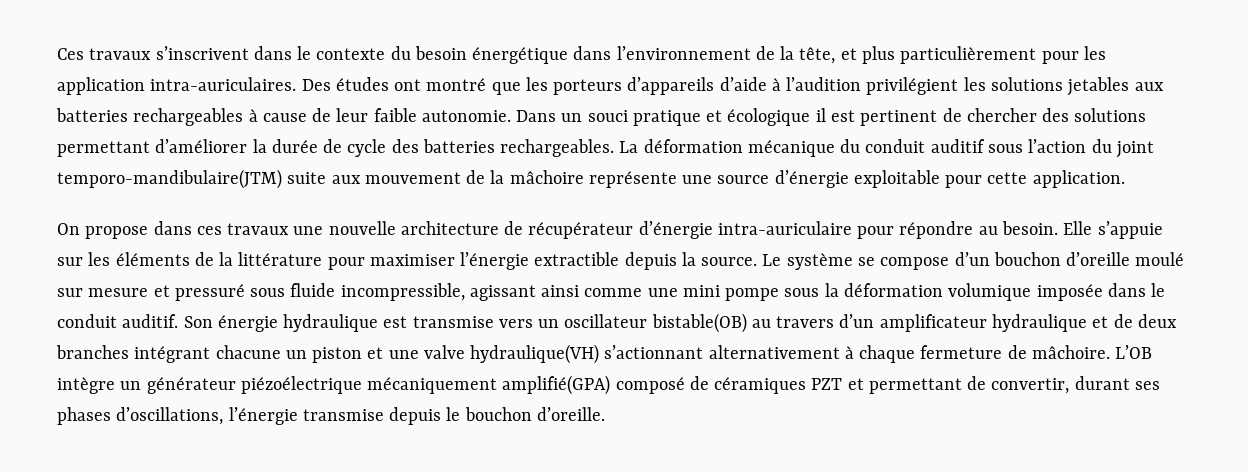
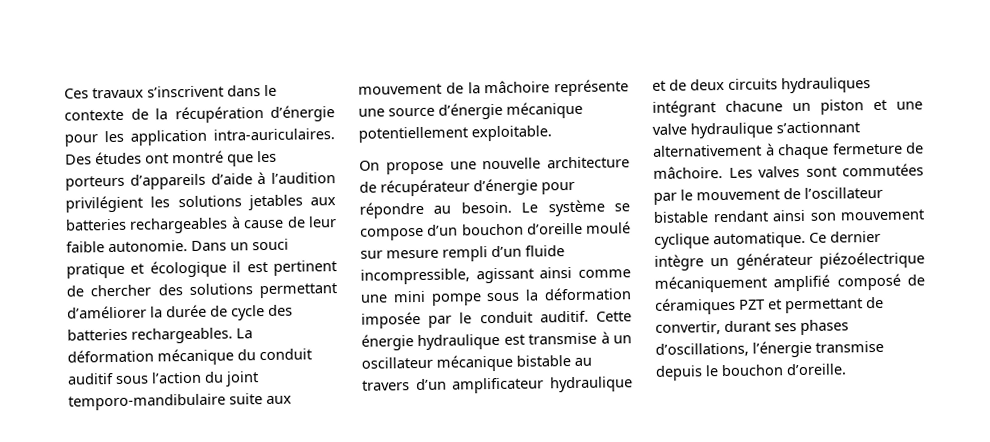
[390,46,1037,64] du besoin énergétique dans l’environnement de la tête, et plus particulièrement -> [130,105,335,124] de la récupération d’énergie
[57,169,282,189] temporo-mandibulaire(JTM) -> [68,393,226,411] temporo-mandibulaire
[853,170,1125,188] exploitable pour cette application. -> [506,101,583,119] [358,125,552,143] mécanique potentiellement exploitable.
[153,221,290,235] dans ces travaux -> (444, 168) none
[717,221,852,235] intra-auriculaire -> (538, 187) none
[1063,221,1163,239] [57,252,758,270] Elle s’appuie sur les éléments de la littérature pour maximiser l’énergie extractible depuis la source. -> (512, 207) none
[153,284,286,301] et pressuré sous -> [442,245,522,262] rempli d’un
[948,283,1146,301] volumique imposée dans -> [361,311,453,329] imposée par
[183,316,213,328] Son -> [596,311,632,322] Cette
[498,319,533,328] vers -> [600,331,610,344] à
[651,313,747,333] bistable(OB) -> [436,354,571,372] mécanique bistable
[56,345,129,359] branches -> [728,77,871,94] circuits hydrauliques
[470,344,600,364] hydraulique(VH) -> [690,122,773,139] hydraulique
[1115,345,1153,359] L’OB -> [728,163,924,178] [653,186,883,205] [653,209,925,223] [654,230,881,249] Les valves sont commutées par le mouvement de l’oscillateur bistable rendant ainsi son mouvement cyclique automatique. Ce dernier
[502,375,611,395] amplifié(GPA) -> [773,274,831,292] amplifié

